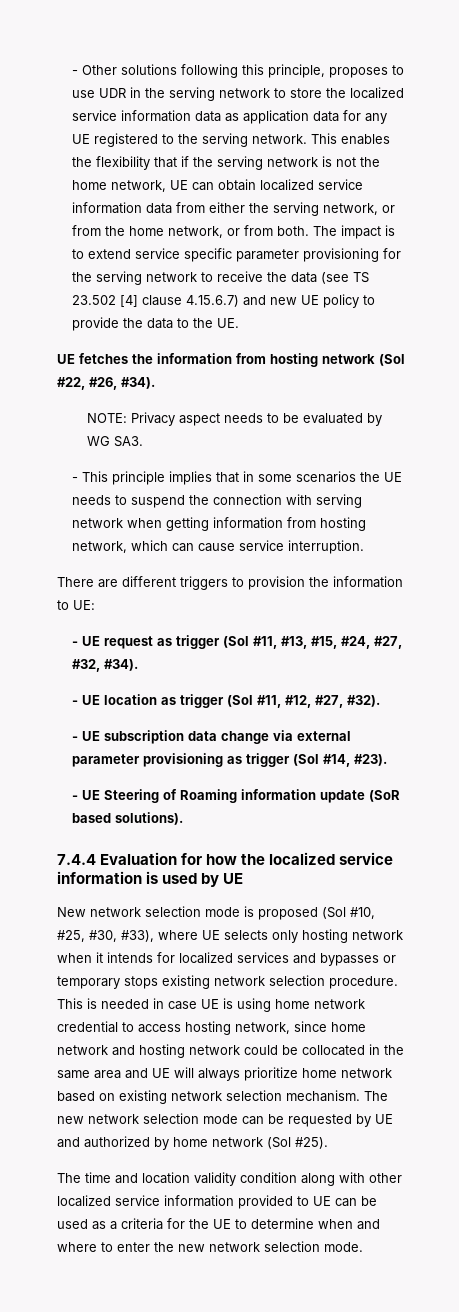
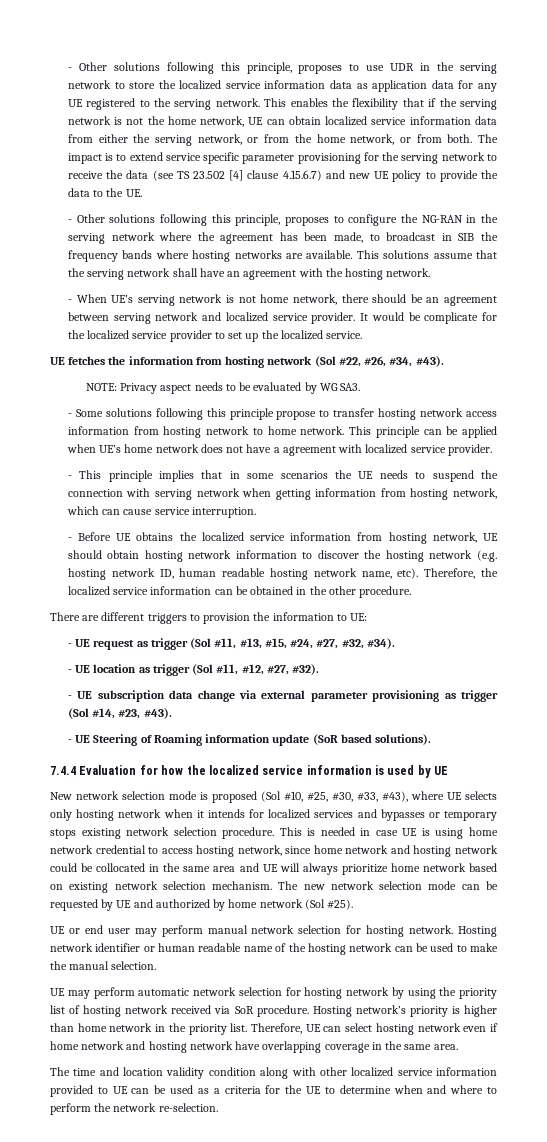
(239, 323) none -> [67,214,499,226] [67,232,498,244] [67,250,498,262] [67,268,431,280] [67,294,498,306] [67,312,497,324] [67,330,363,342] // - Other solutions following this principle, proposes to configure the NG-RAN in the serving network where the agreement has been made, to broadcast in SIB the frequency bands where hosting networks are available. This solutions assume that the serving network shall have an agreement with the hosting network. // - When UE’s serving network is not home network, there should be an agreement between serving network and localized service provider. It would be complicate for the localized service provider to set up the localized service.
[121,377,155,389] #34). -> [389,356,444,367] #34, #43).
(143, 441) none -> [67,408,497,420] [67,426,497,438] [66,444,492,456] // - Some solutions following this principle propose to transfer hosting network access information from hosting network to home network. This principle can be applied when UE’s home network does not have a agreement with localized service provider.
(364, 547) none -> [67,532,498,544] [67,550,497,562] [67,568,498,580] [67,586,412,598] // - Before UE obtains the localized service information from hosting network, UE should obtain hosting network information to discover the hosting network (e.g. hosting network ID, human readable hosting network name, etc). Therefore, the localized service information can be obtained in the other procedure.
[353,754,387,766] #23). -> [118,708,172,719] #23, #43).
[121,930,154,942] #33), -> [357,791,408,802] #33, #43),
(328, 1143) none -> [50,925,498,937] [50,943,498,955] [50,961,157,970] [50,987,497,999] [50,1005,497,1017] [50,1023,499,1035] [50,1041,458,1053] // UE or end user may perform manual network selection for hosting network. Hosting network identifier or human readable name of the hosting network can be used to make the manual selection. // UE may perform automatic network selection for hosting network by using the priority list of hosting network received via SoR procedure. Hosting network’s priority is higher than home network in the priority list. Therefore, UE can select hosting network even if home network and hosting network have overlapping coverage in the same area.
[117,1241,363,1252] enter the new network selection mode. -> [50,1103,218,1115] perform the network re-selection.

